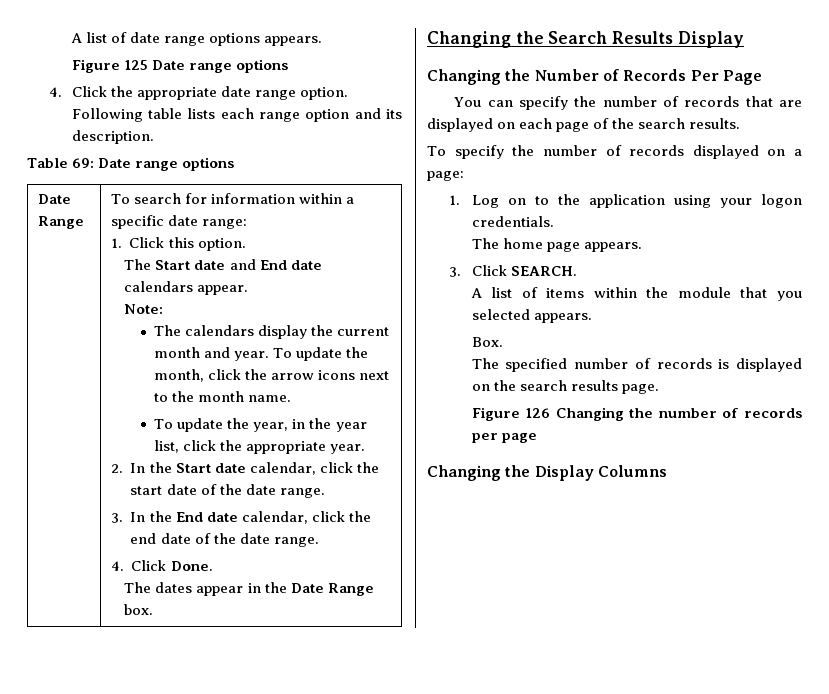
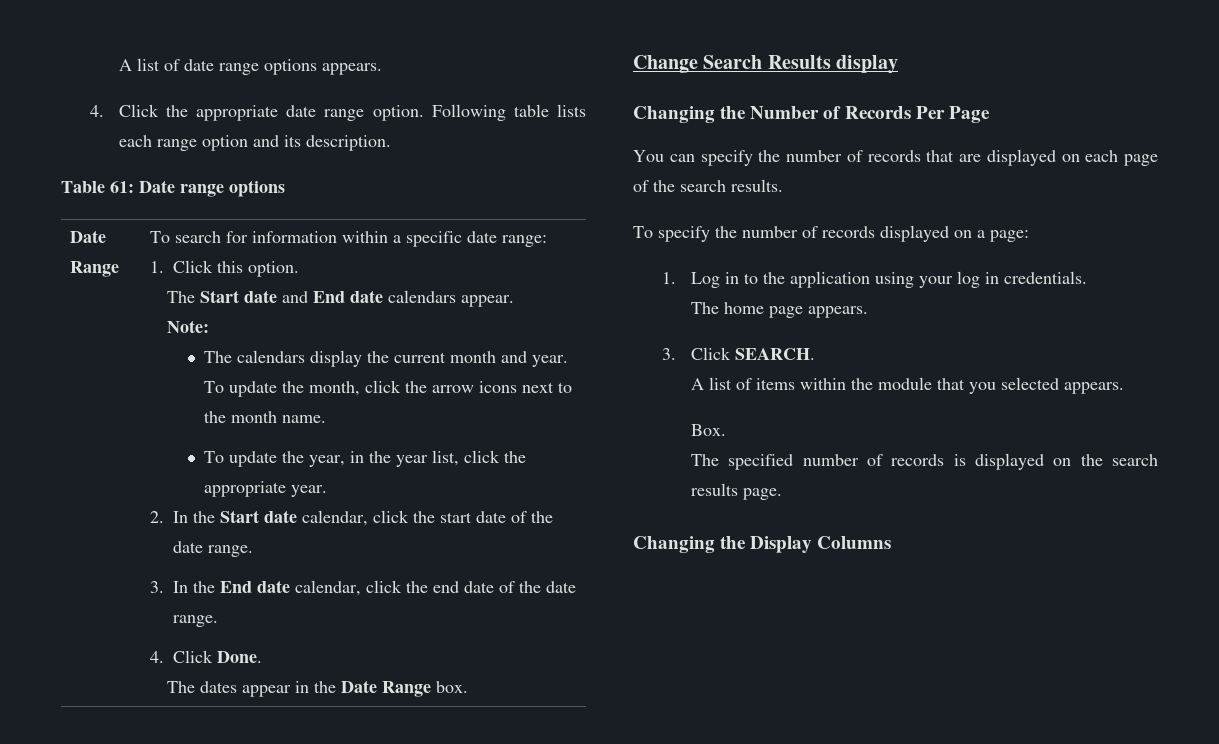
[71,59,288,73] // Figure 125 Date range options -> (382, 69) none
[72,158,95,168] 69: -> [110,181,134,193] 61:
[427,31,544,48] Changing the -> [633,55,698,73] Change
[677,31,744,48] Display -> [836,55,899,74] display
[507,198,526,205] on -> [724,272,739,284] in
[761,194,802,208] logon -> [956,271,999,288] log in
[471,407,802,421] [471,433,537,443] // Figure 126 Changing the number of records per page -> (782, 494) none

